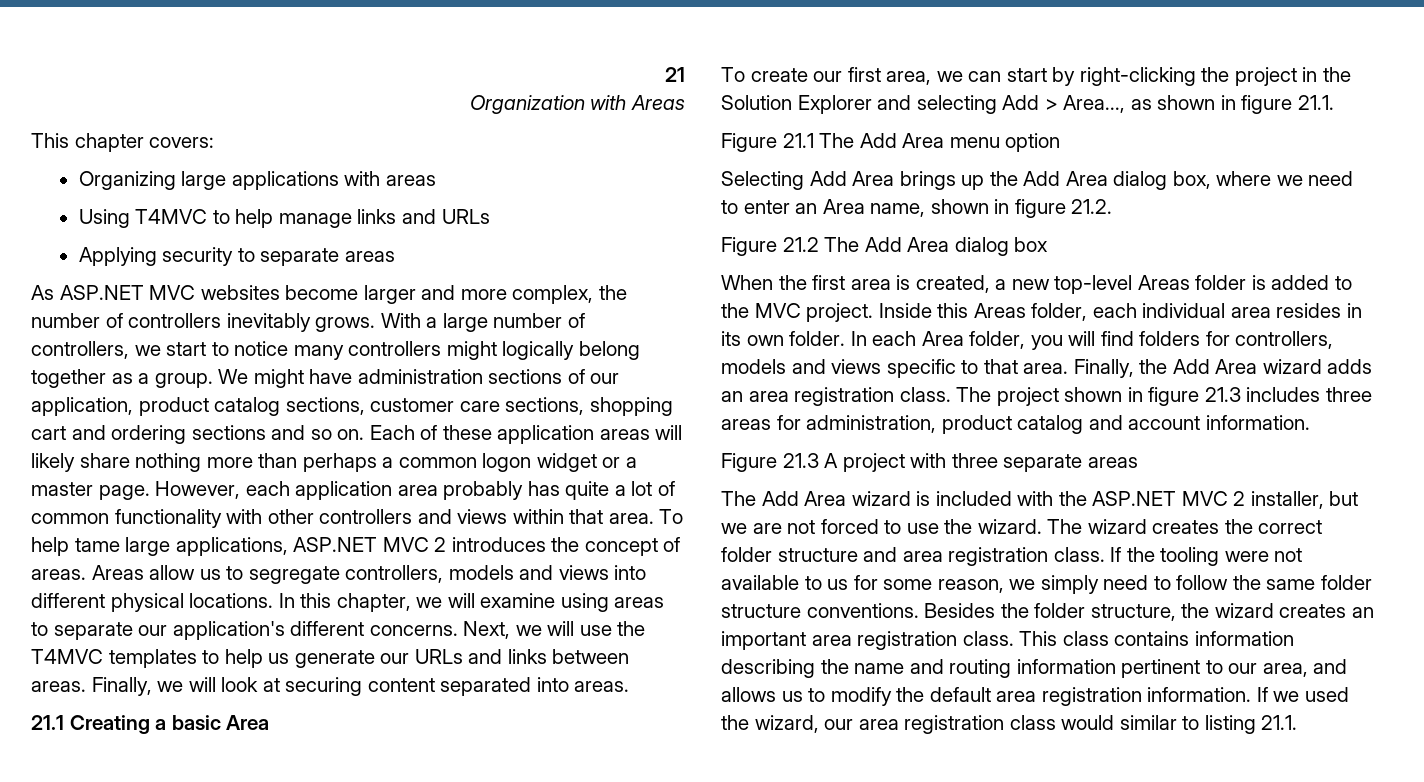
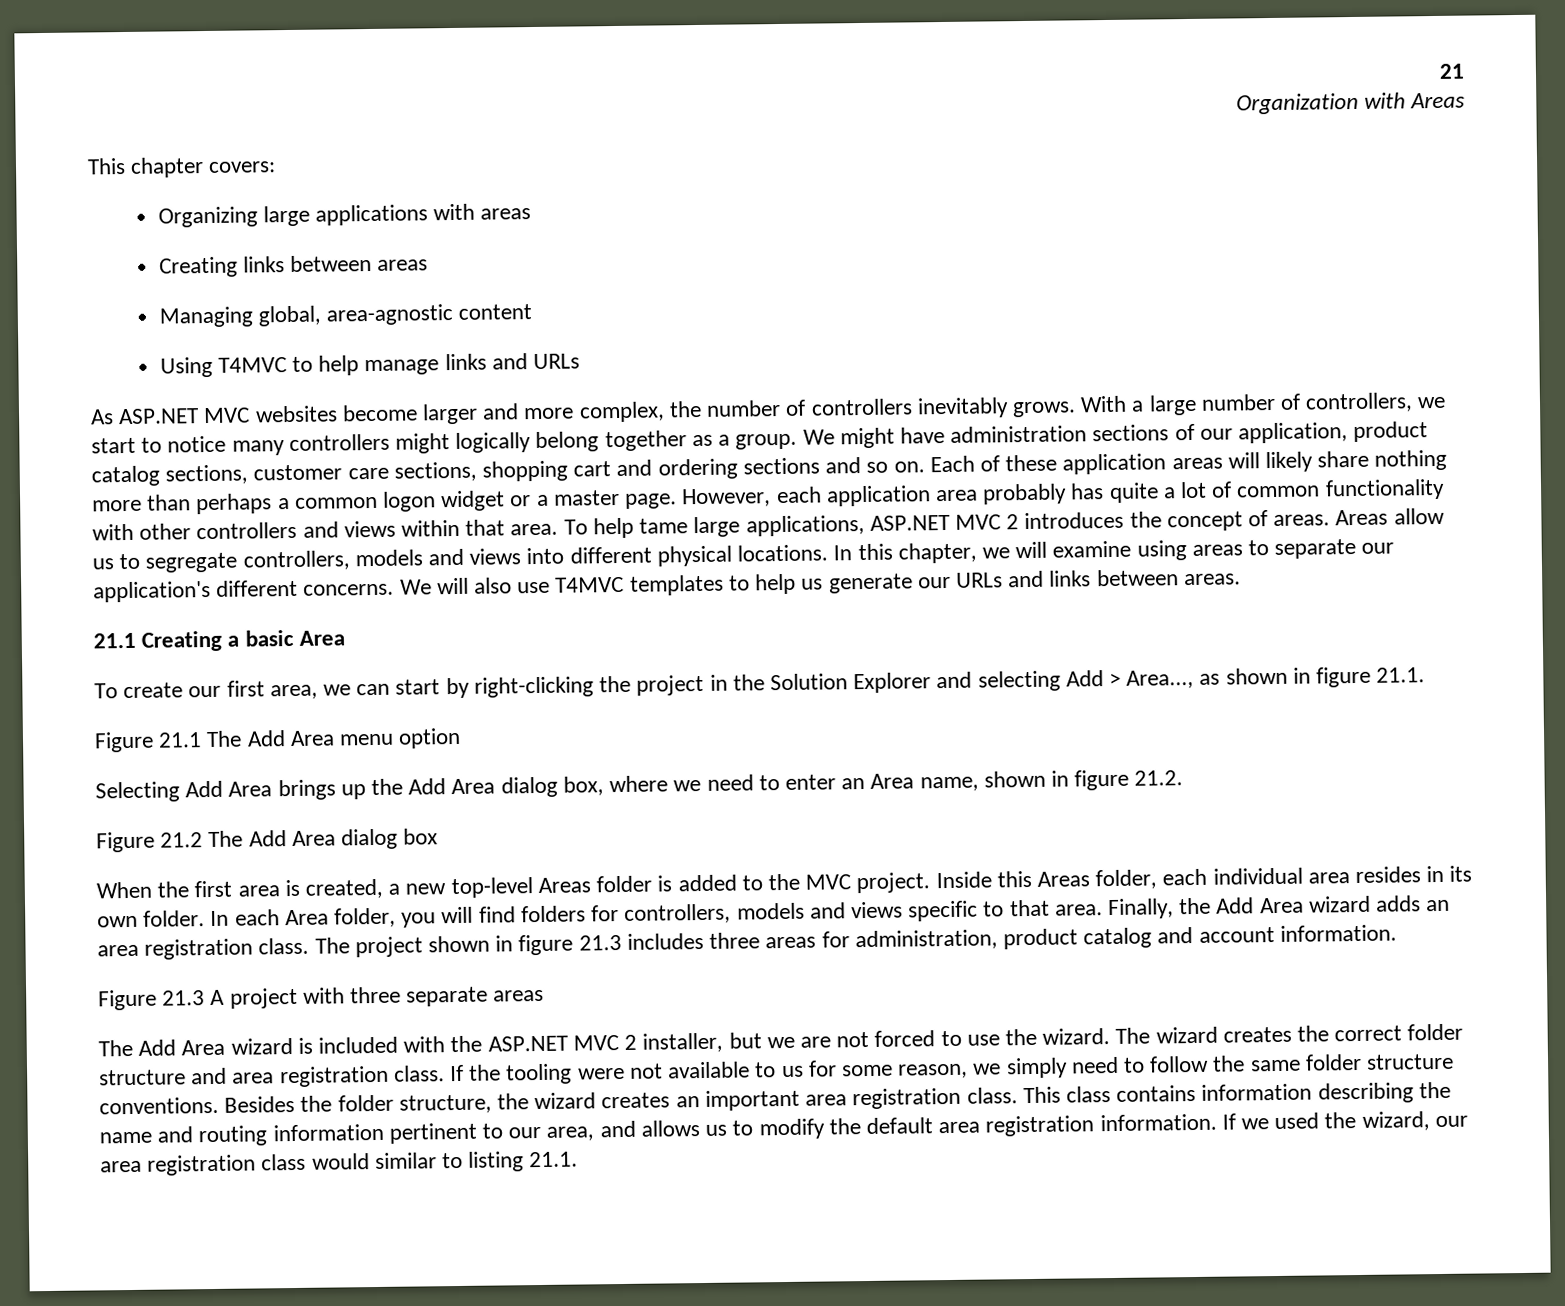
(436, 180) none -> [158,254,429,278] [158,303,533,328] // Creating links between areas // Managing global, area-agnostic content
[78,247,395,266] // Applying security to separate areas -> (581, 361) none
[463,621,646,639] Next, we will use the -> [399,577,551,595] We will also use
[91,677,630,696] Finally, we will look at securing content separated into areas. -> (1241, 579) none

